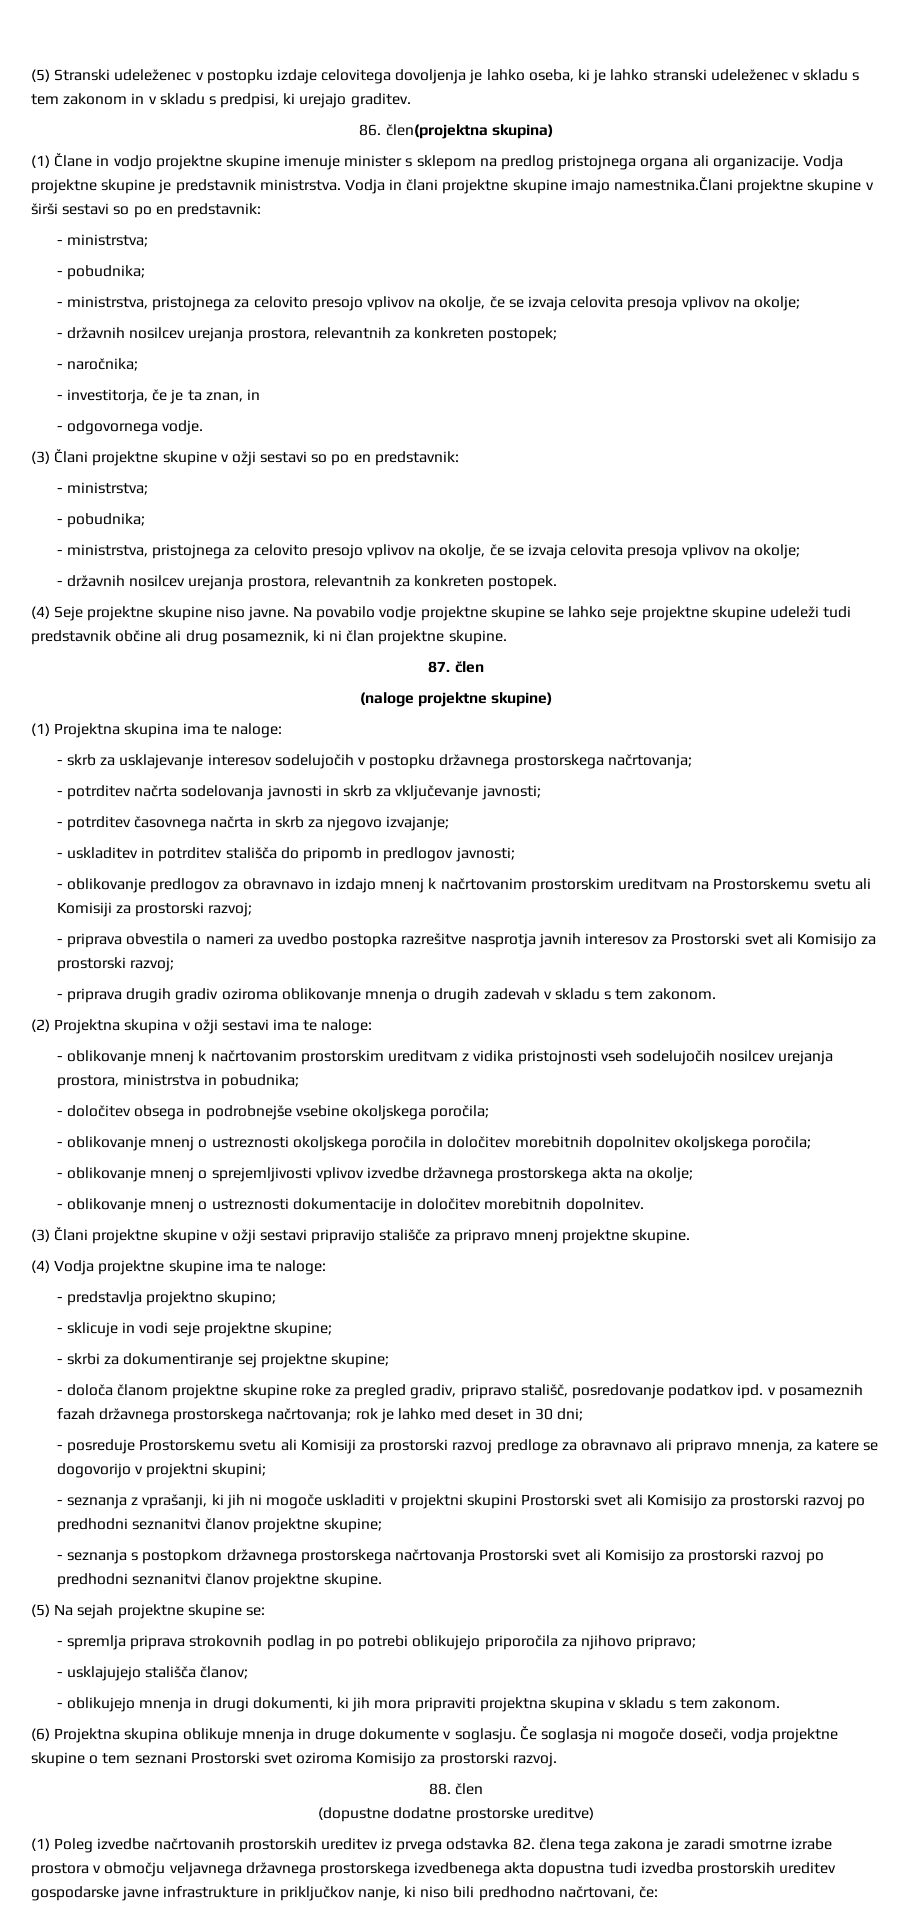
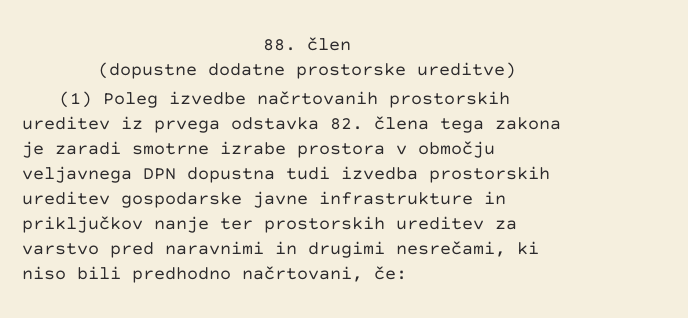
[31,69,860,84] [31,93,411,108] [359,124,553,139] [31,153,843,170] [31,177,874,194] [31,203,261,218] [56,234,149,247] [56,265,146,280] [56,296,800,311] [56,327,558,342] [56,358,139,371] [56,389,261,404] [56,420,204,435] [31,449,459,466] [56,482,149,495] [56,513,146,528] [56,544,800,559] [56,575,558,590] [31,606,852,621] [31,630,507,645] [428,661,484,673] [359,692,553,707] [31,723,282,738] [56,754,692,769] [56,785,541,800] [56,816,450,831] [56,847,515,862] [56,878,871,893] [56,902,253,917] [56,933,877,948] [56,957,175,972] [56,988,716,1003] [31,1019,373,1034] [56,1050,834,1065] [56,1074,300,1089] [56,1105,490,1120] [56,1136,812,1151] [56,1167,693,1182] [56,1198,644,1213] [31,1227,691,1244] [31,1260,327,1275] [56,1291,277,1306] [56,1322,333,1337] [56,1353,390,1368] [56,1384,863,1399] [56,1408,583,1423] [56,1439,879,1454] [56,1463,267,1478] [56,1494,866,1509] [56,1518,382,1533] [56,1549,824,1564] [56,1573,382,1588] [31,1604,265,1619] [56,1635,697,1650] [56,1666,249,1681] [56,1697,780,1712] [31,1726,838,1743] [31,1752,557,1767] (5) Stranski udeleženec v postopku izdaje celovitega dovoljenja je lahko oseba, ki je lahko stranski udeleženec v skladu s tem zakonom in v skladu s predpisi, ki urejajo graditev. // 86. člen(projektna skupina) // (1) Člane in vodjo projektne skupine imenuje minister s sklepom na predlog pristojnega organa ali organizacije. Vodja projektne skupine je predstavnik ministrstva. Vodja in člani projektne skupine imajo namestnika.Člani projektne skupine v širši sestavi so po en predstavnik: // - ministrstva; // - pobudnika; // - ministrstva, pristojnega za celovito presojo vplivov na okolje, če se izvaja celovita presoja vplivov na okolje; // - državnih nosilcev urejanja prostora, relevantnih za konkreten postopek; // - naročnika; // - investitorja, če je ta znan, in // - odgovornega vodje. // (3) Člani projektne skupine v ožji sestavi so po en predstavnik: // - ministrstva; // - pobudnika; // - ministrstva, pristojnega za celovito presojo vplivov na okolje, če se izvaja celovita presoja vplivov na okolje; // - državnih nosilcev urejanja prostora, relevantnih za konkreten postopek. // (4) Seje projektne skupine niso javne. Na povabilo vodje projektne skupine se lahko seje projektne skupine udeleži tudi predstavnik občine ali drug posameznik, ki ni član projektne skupine. // 87. člen // (naloge projektne skupine) // (1) Projektna skupina ima te naloge: // - skrb za usklajevanje interesov sodelujočih v postopku državnega prostorskega načrtovanja; // - potrditev načrta sodelovanja javnosti in skrb za vključevanje javnosti; // - potrditev časovnega načrta in skrb za njegovo izvajanje; // - uskladitev in potrditev stališča do pripomb in predlogov javnosti; // - oblikovanje predlogov za obravnavo in izdajo mnenj k načrtovanim prostorskim ureditvam na Prostorskemu svetu ali Komisiji za prostorski razvoj; // - priprava obvestila o nameri za uvedbo postopka razrešitve nasprotja javnih interesov za Prostorski svet ali Komisijo za prostorski razvoj; // - priprava drugih gradiv oziroma oblikovanje mnenja o drugih zadevah v skladu s tem zakonom. // (2) Projektna skupina v ožji sestavi ima te naloge: // - oblikovanje mnenj k načrtovanim prostorskim ureditvam z vidika pristojnosti vseh sodelujočih nosilcev urejanja prostora, ministrstva in pobudnika; // - določitev obsega in podrobnejše vsebine okoljskega poročila; // - oblikovanje mnenj o ustreznosti okoljskega poročila in določitev morebitnih dopolnitev okoljskega poročila; // - oblikovanje mnenj o sprejemljivosti vplivov izvedbe državnega prostorskega akta na okolje; // - oblikovanje mnenj o ustreznosti dokumentacije in določitev morebitnih dopolnitev. // (3) Člani projektne skupine v ožji sestavi pripravijo stališče za pripravo mnenj projektne skupine. // (4) Vodja projektne skupine ima te naloge: // - predstavlja projektno skupino; // - sklicuje in vodi seje projektne skupine; // - skrbi za dokumentiranje sej projektne skupine; // - določa članom projektne skupine roke za pregled gradiv, pripravo stališč, posredovanje podatkov ipd. v posameznih fazah državnega prostorskega načrtovanja; rok je lahko med deset in 30 dni; // - posreduje Prostorskemu svetu ali Komisiji za prostorski razvoj predloge za obravnavo ali pripravo mnenja, za katere se dogovorijo v projektni skupini; // - seznanja z vprašanji, ki jih ni mogoče uskladiti v projektni skupini Prostorski svet ali Komisijo za prostorski razvoj po predhodni seznanitvi članov projektne skupine; // - seznanja s postopkom državnega prostorskega načrtovanja Prostorski svet ali Komisijo za prostorski razvoj po predhodni seznanitvi članov projektne skupine. // (5) Na sejah projektne skupine se: // - spremlja priprava strokovnih podlag in po potrebi oblikujejo priporočila za njihovo pripravo; // - usklajujejo stališča članov; // - oblikujejo mnenja in drugi dokumenti, ki jih mora pripraviti projektna skupina v skladu s tem zakonom. // (6) Projektna skupina oblikuje mnenja in druge dokumente v soglasju. Če soglasja ni mogoče doseči, vodja projektne skupine o tem seznani Prostorski svet oziroma Komisijo za prostorski razvoj. // -> (263, 45) none
[245,1862,535,1877] državnega prostorskega izvedbenega akta -> [143,168,176,180] DPN
[357,1886,400,1901] nanje, -> [154,216,517,233] [22,241,506,258] nanje ter prostorskih ureditev za varstvo pred naravnimi in drugimi nesrečami,

